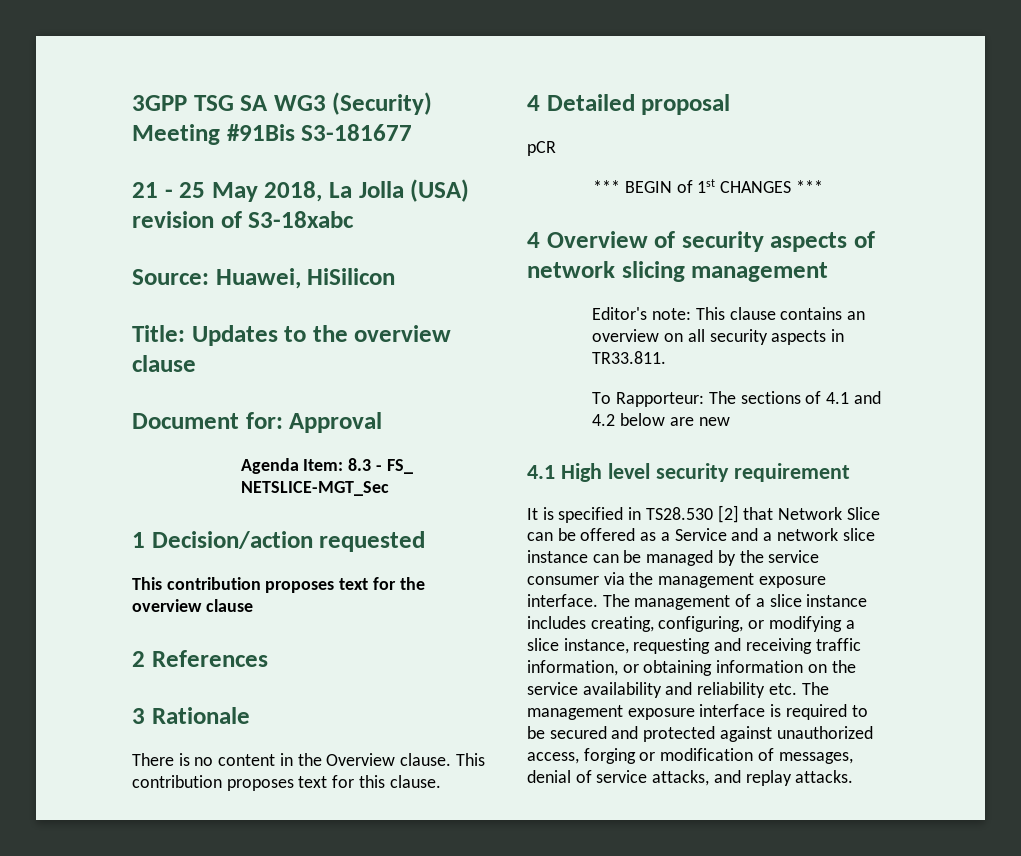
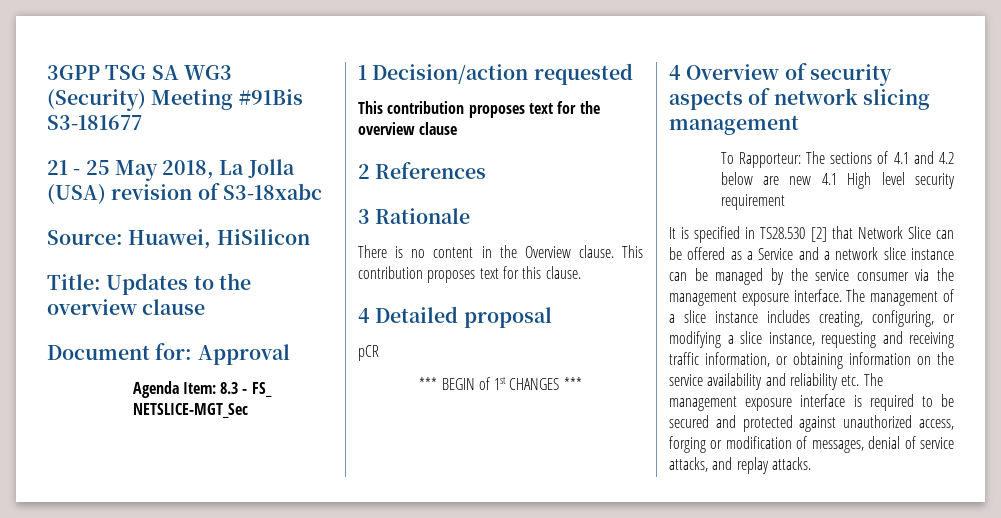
[592,307,865,320] [592,329,844,345] [592,351,667,364] // Editor's note: This clause contains an overview on all security aspects in TR33.811. -> (799, 125) none
(730, 421) // -> (812, 180) none

